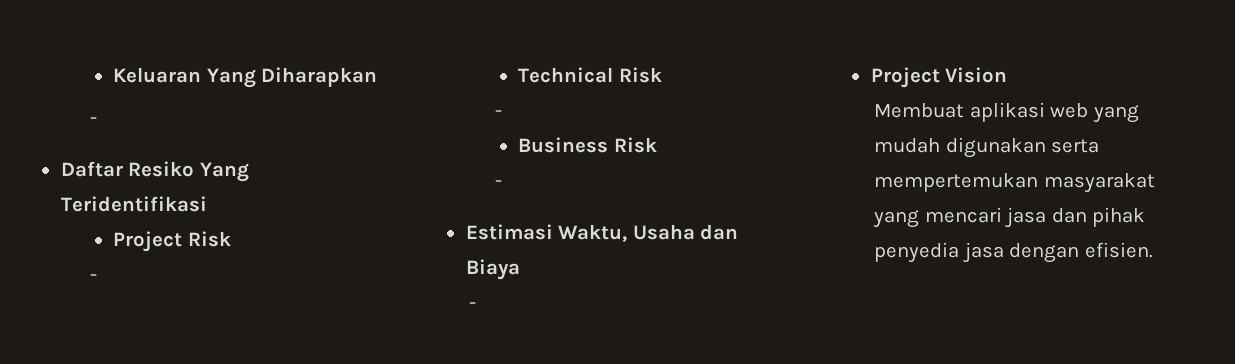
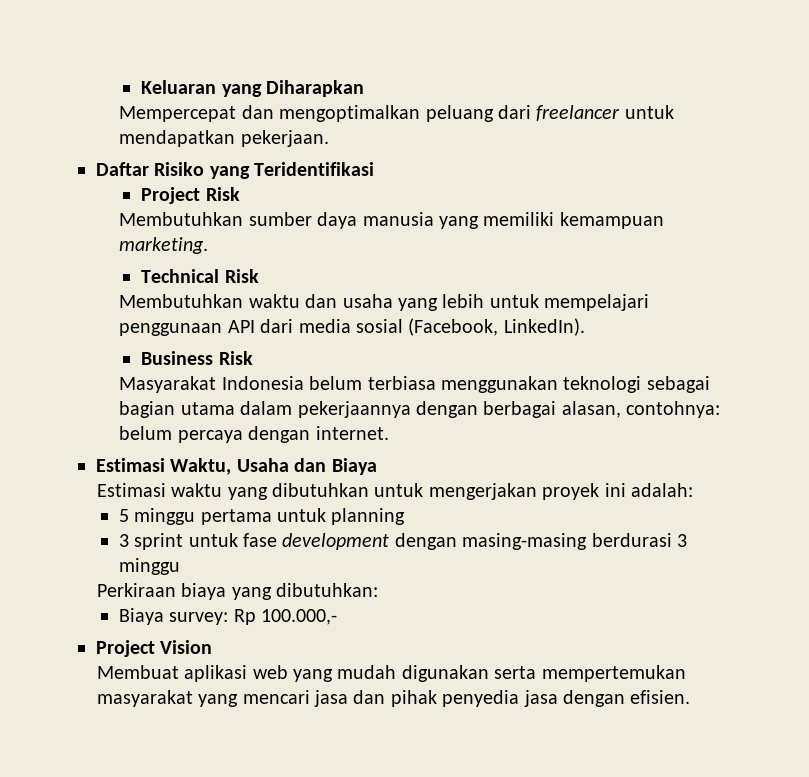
[206,68,256,88] Yang -> [221,84,262,97] yang
[90,117,98,124] - -> [119,105,674,122] [119,130,329,147] Mempercepat dan mengoptimalkan peluang dari freelancer untuk mendapatkan pekerjaan.
[128,161,249,182] Resiko Yang -> [154,162,250,179] Risiko yang
[90,274,98,281] [517,67,662,83] [495,110,503,117] [517,137,657,153] [495,180,503,187] - // Technical Risk // - // Business Risk // - -> [119,212,664,229] [119,237,209,254] [141,269,259,283] [119,294,650,311] [119,318,585,336] [141,351,253,365] [119,376,710,393] [119,401,721,418] [119,426,389,443] Membutuhkan sumber daya manusia yang memiliki kemampuan marketing. // Technical Risk // Membutuhkan waktu dan usaha yang lebih untuk mempelajari penggunaan API dari media sosial (Facebook, LinkedIn). // Business Risk // Masyarakat Indonesia belum terbiasa menggunakan teknologi sebagai bagian utama dalam pekerjaannya dengan berbagai alasan, contohnya: belum percaya dengan internet.
[469,302,477,309] - -> [96,483,693,500] [118,508,406,525] [118,533,687,550] [118,558,180,575] [96,583,378,600] [118,608,337,625] Estimasi waktu yang dibutuhkan untuk mengerjakan proyek ini adalah: // 5 minggu pertama untuk planning // 3 sprint untuk fase development dengan masing-masing berdurasi 3 minggu // Perkiraan biaya yang dibutuhkan: // Biaya survey: Rp 100.000,-

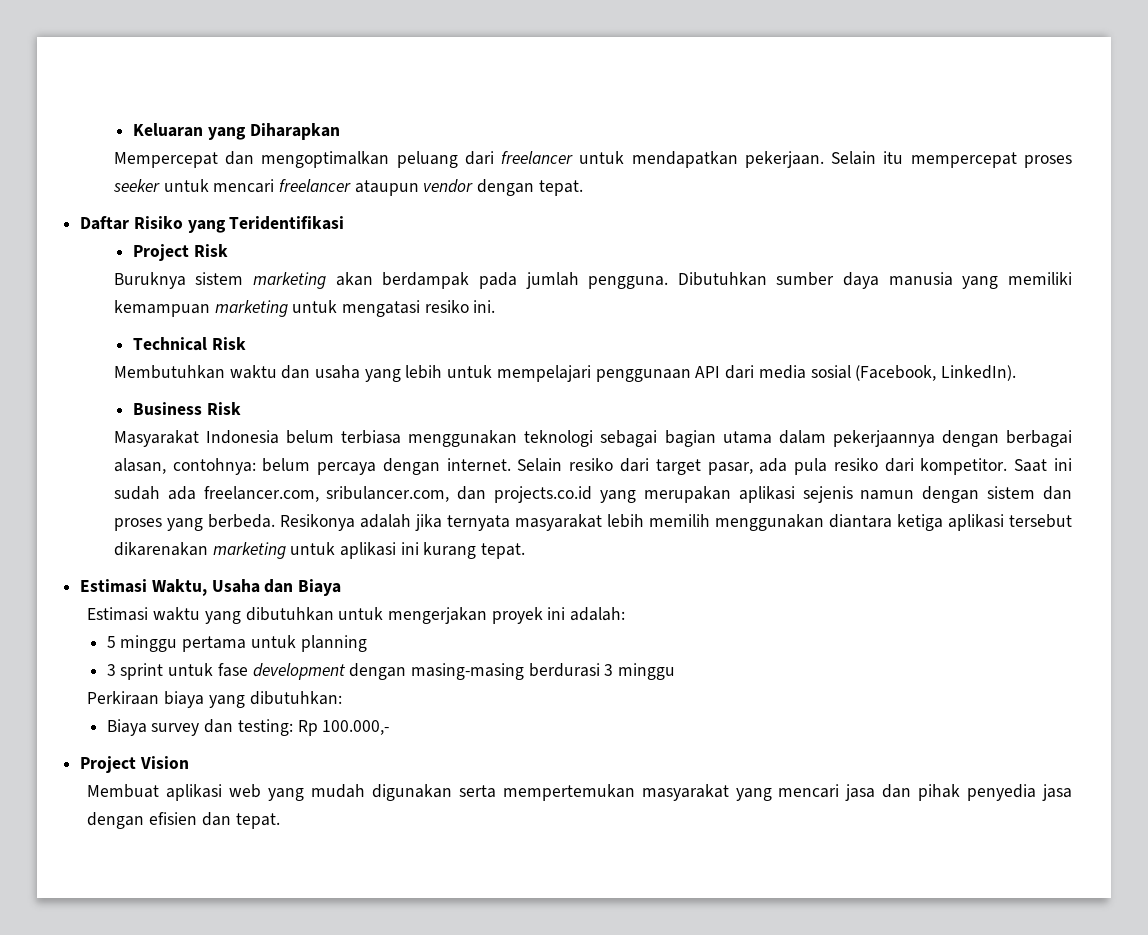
(329, 138) none -> [831,151,1072,168] [112,179,583,196] Selain itu mempercepat proses seeker untuk mencari freelancer ataupun vendor dengan tepat.
[119,212,244,226] Membutuhkan -> [113,272,767,289] Buruknya sistem marketing akan berdampak pada jumlah pengguna. Dibutuhkan
[119,237,209,254] marketing. -> [214,300,496,317] marketing untuk mengatasi resiko ini.
(389, 433) none -> [517,458,1072,475] [113,486,1072,503] [113,514,1073,531] [113,542,526,559] Selain resiko dari target pasar, ada pula resiko dari kompetitor. Saat ini sudah ada freelancer.com, sribulancer.com, dan projects.co.id yang merupakan aplikasi sejenis namun dengan sistem dan proses yang berbeda. Resikonya adalah jika ternyata masyarakat lebih memilih menggunakan diantara ketiga aplikasi tersebut dikarenakan marketing untuk aplikasi ini kurang tepat.
[169,612,229,625] survey: -> [151,719,293,736] survey dan testing:
[630,690,691,704] efisien. -> [149,812,280,829] efisien dan tepat.

